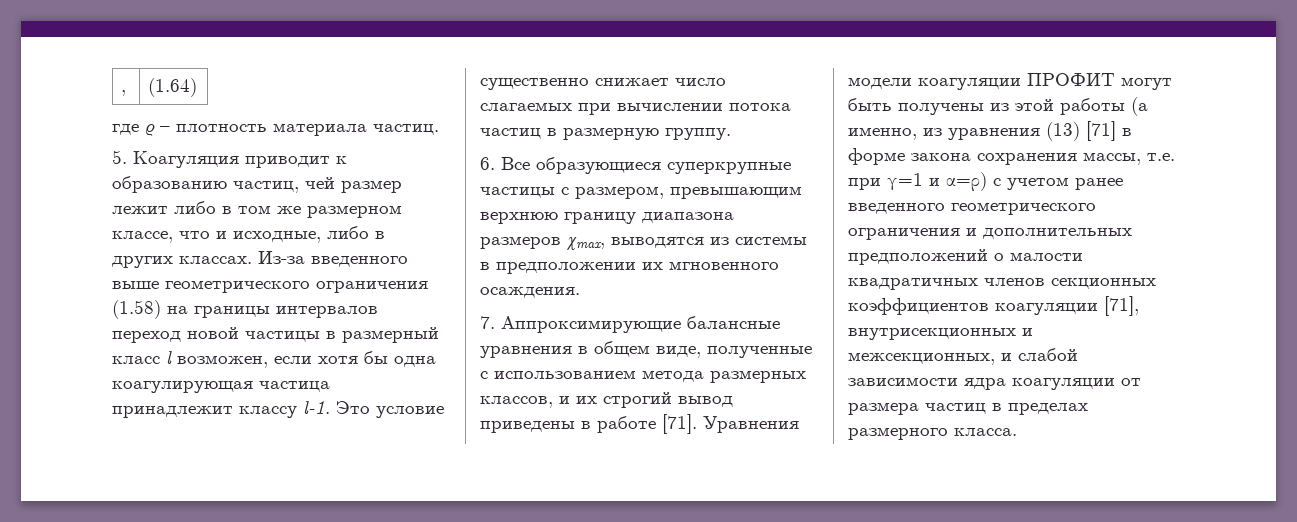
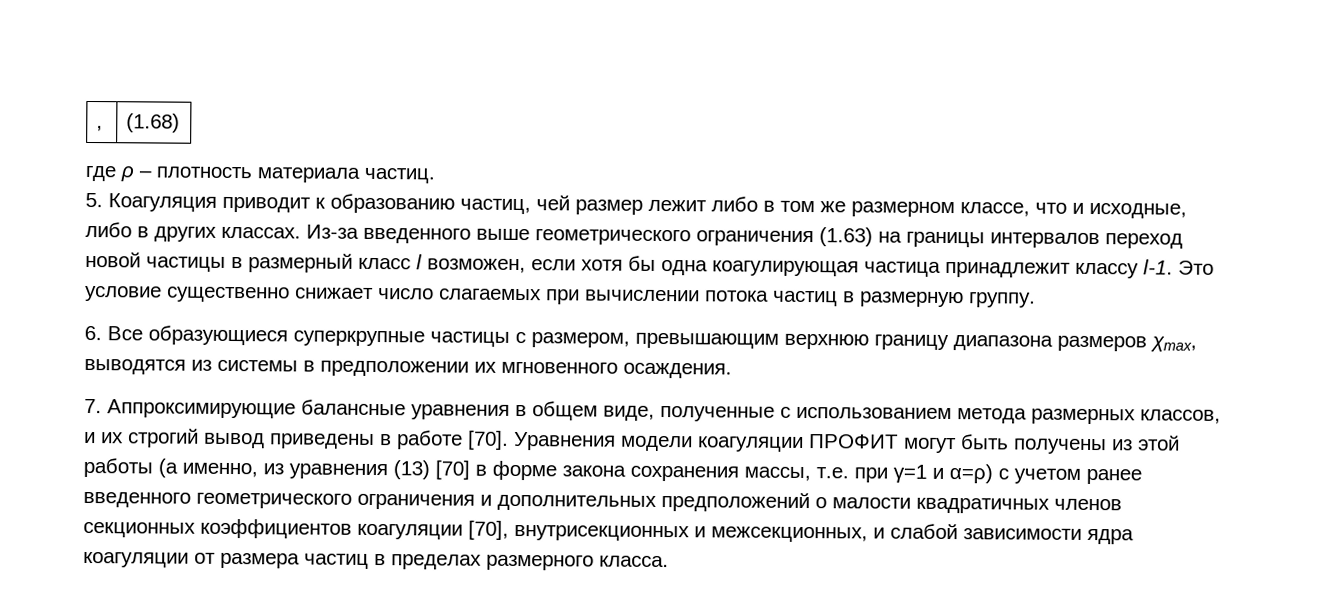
[147,78,197,97] (1.64) -> [126,113,181,133] (1.68)
[112,300,161,319] (1.58) -> [819,227,873,247] (1.63)
[662,414,697,434] [71]. -> [467,430,509,450] [70].
[1086,121,1116,141] [71] -> [435,460,470,480] [70]
[1104,296,1139,316] [71], -> [468,520,509,540] [70],

